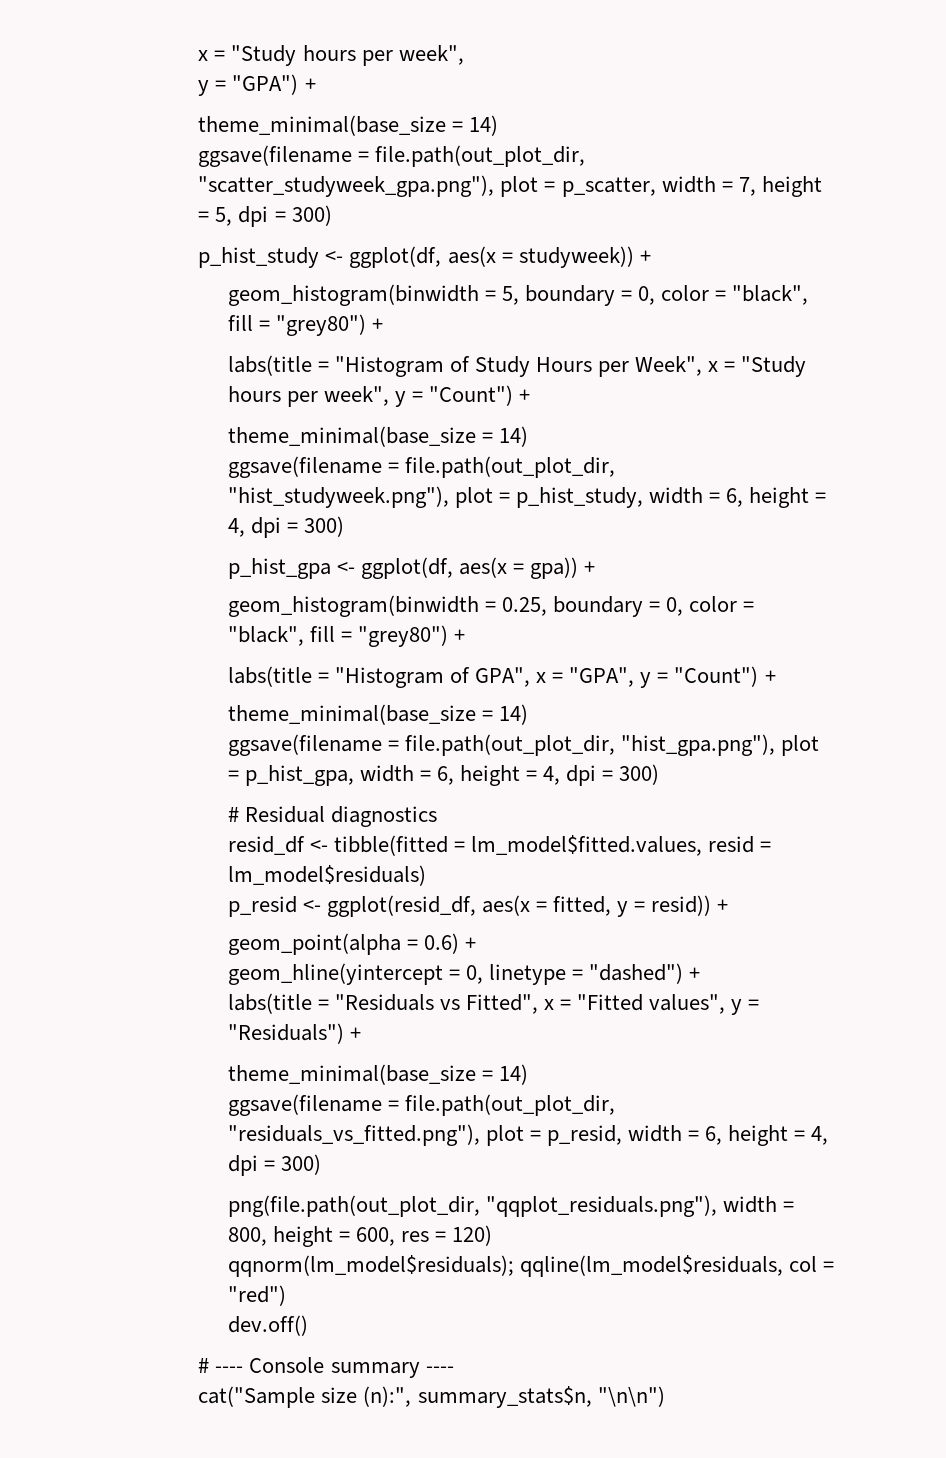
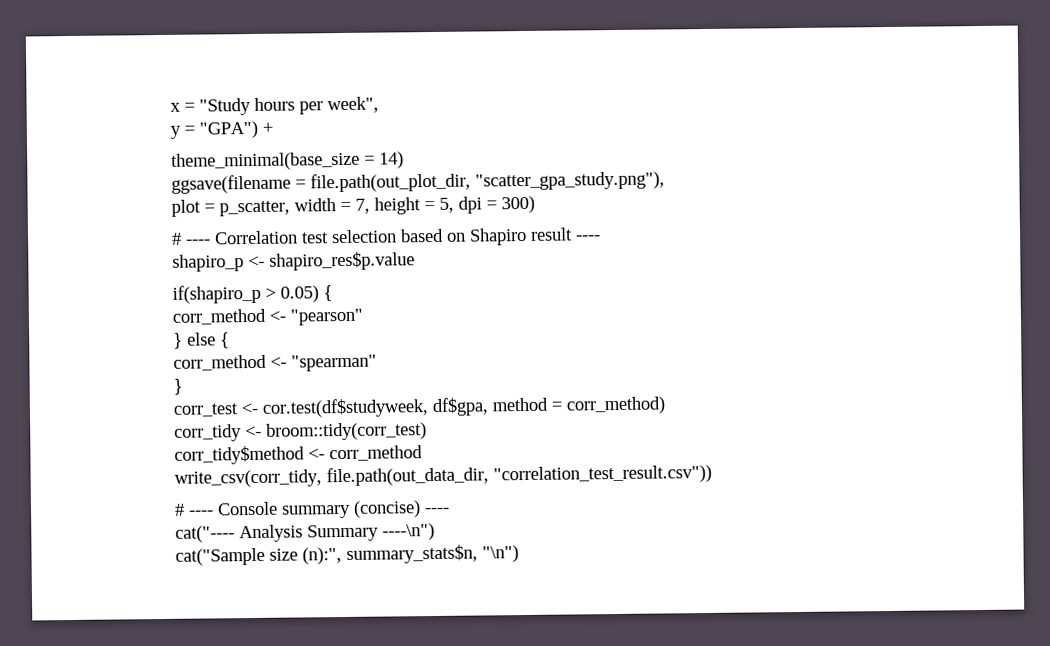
[198,175,495,197] "scatter_studyweek_gpa.png"), -> [474,171,665,191] "scatter_gpa_study.png"), //
[198,246,651,268] [227,284,809,306] [227,314,383,336] [227,355,807,377] [227,385,531,407] [227,426,528,447] [227,456,615,478] [227,486,827,508] [227,516,344,538] [227,557,596,579] [227,595,755,617] [227,625,466,647] [227,666,776,688] [227,704,528,725] [227,734,820,756] [227,764,660,786] [227,806,437,827] [227,835,772,856] [227,865,426,886] [227,895,729,917] [227,933,476,955] [227,963,701,985] [227,993,760,1015] [227,1023,361,1044] [227,1064,528,1085] [227,1094,615,1116] [227,1124,829,1146] [227,1154,321,1176] [227,1195,794,1217] [227,1225,493,1247] [227,1255,834,1277] [227,1285,286,1306] [227,1315,308,1336] p_hist_study <- ggplot(df, aes(x = studyweek)) + // geom_histogram(binwidth = 5, boundary = 0, color = "black", fill = "grey80") + // labs(title = "Histogram of Study Hours per Week", x = "Study hours per week", y = "Count") + // theme_minimal(base_size = 14) // ggsave(filename = file.path(out_plot_dir, "hist_studyweek.png"), plot = p_hist_study, width = 6, height = 4, dpi = 300) // p_hist_gpa <- ggplot(df, aes(x = gpa)) + // geom_histogram(binwidth = 0.25, boundary = 0, color = "black", fill = "grey80") + // labs(title = "Histogram of GPA", x = "GPA", y = "Count") + // theme_minimal(base_size = 14) // ggsave(filename = file.path(out_plot_dir, "hist_gpa.png"), plot = p_hist_gpa, width = 6, height = 4, dpi = 300) // # Residual diagnostics // resid_df <- tibble(fitted = lm_model$fitted.values, resid = lm_model$residuals) // p_resid <- ggplot(resid_df, aes(x = fitted, y = resid)) + // geom_point(alpha = 0.6) + // geom_hline(yintercept = 0, linetype = "dashed") + // labs(title = "Residuals vs Fitted", x = "Fitted values", y = "Residuals") + // theme_minimal(base_size = 14) // ggsave(filename = file.path(out_plot_dir, "residuals_vs_fitted.png"), plot = p_resid, width = 6, height = 4, dpi = 300) // png(file.path(out_plot_dir, "qqplot_residuals.png"), width = 800, height = 600, res = 120) // qqnorm(lm_model$residuals); qqline(lm_model$residuals, col = "red") // dev.off() -> [170,227,601,246] [171,251,415,272] [171,284,333,304] [171,308,364,326] [172,332,230,349] [172,354,377,372] [172,378,183,395] [172,396,666,418] [173,422,427,442] [173,445,423,465] [173,464,712,488] # ---- Correlation test selection based on Shapiro result ---- // shapiro_p <- shapiro_res$p.value // if(shapiro_p > 0.05) { // corr_method <- "pearson" // } else { // corr_method <- "spearman" // } // corr_test <- cor.test(df$studyweek, df$gpa, method = corr_method) // corr_tidy <- broom::tidy(corr_test) // corr_tidy$method <- corr_method // write_csv(corr_tidy, file.path(out_data_dir, "correlation_test_result.csv"))
[425,1366,454,1373] ---- -> [352,500,450,518] [174,523,435,543] (concise) ---- // cat("---- Analysis Summary ----\n")
[597,1386,665,1407] "\n\n") -> [481,545,519,563] "\n")

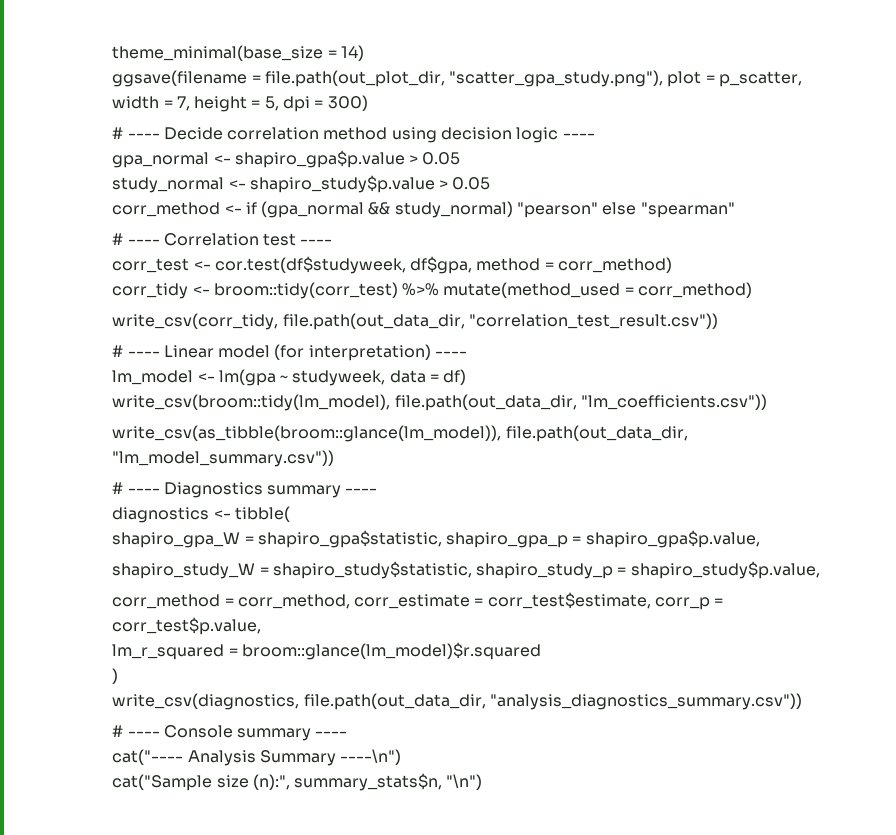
[169,96,379,116] [169,120,273,139] x = "Study hours per week", // y = "GPA") + // -> (112, 53) none
(665, 181) // -> (664, 78) none
[213,227,601,246] [171,251,415,272] [171,284,333,304] [171,308,364,326] [172,332,230,349] [172,354,377,372] [172,378,183,395] Correlation test selection based on Shapiro result ---- // shapiro_p <- shapiro_res$p.value // if(shapiro_p > 0.05) { // corr_method <- "pearson" // } else { // corr_method <- "spearman" // } -> [163,127,595,143] [112,150,461,168] [112,175,491,193] [112,201,735,218] [112,233,333,246] Decide correlation method using decision logic ---- // gpa_normal <- shapiro_gpa$p.value > 0.05 // study_normal <- shapiro_study$p.value > 0.05 // corr_method <- if (gpa_normal && study_normal) "pearson" else "spearman" // # ---- Correlation test ----
[173,445,423,465] // corr_tidy$method <- corr_method -> [402,282,753,298] %>% mutate(method_used = corr_method)
(712, 474) none -> [112,344,468,361] [112,369,467,386] [112,394,767,411] [112,425,688,442] [112,450,335,467] [112,482,378,498] [112,506,290,523] [112,530,760,548] [112,561,820,579] [112,592,724,610] [112,617,262,635] [112,642,541,660] [112,668,119,684] [112,693,802,710] // # ---- Linear model (for interpretation) ---- // lm_model <- lm(gpa ~ studyweek, data = df) // write_csv(broom::tidy(lm_model), file.path(out_data_dir, "lm_coefficients.csv")) // write_csv(as_tibble(broom::glance(lm_model)), file.path(out_data_dir, "lm_model_summary.csv")) // # ---- Diagnostics summary ---- // diagnostics <- tibble( // shapiro_gpa_W = shapiro_gpa$statistic, shapiro_gpa_p = shapiro_gpa$p.value, // shapiro_study_W = shapiro_study$statistic, shapiro_study_p = shapiro_study$p.value, // corr_method = corr_method, corr_estimate = corr_test$estimate, corr_p = corr_test$p.value, // lm_r_squared = broom::glance(lm_model)$r.squared // ) // write_csv(diagnostics, file.path(out_data_dir, "analysis_diagnostics_summary.csv"))
[352,500,421,518] (concise) -> (312, 734) none

